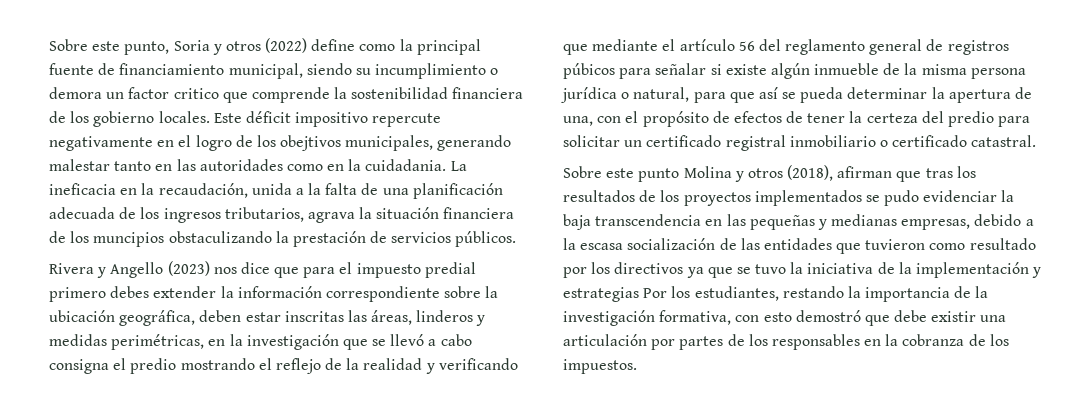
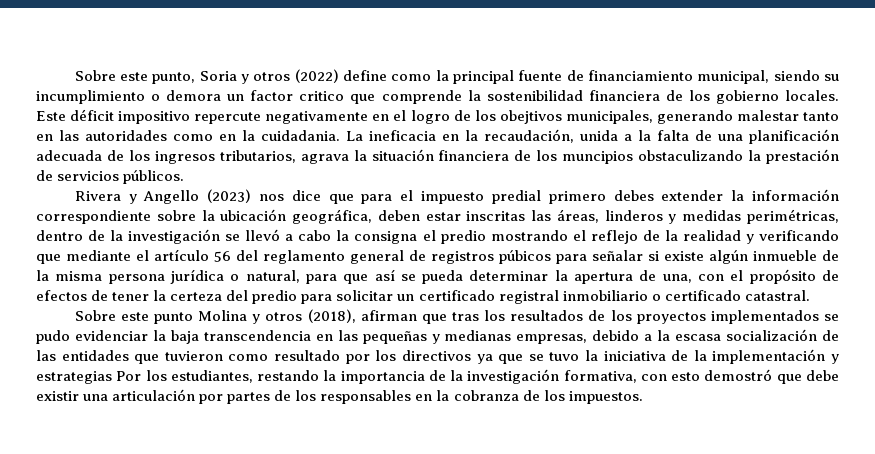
[208,334,368,350] en la investigación que -> [36,229,221,244] dentro de la investigación
(472, 340) none -> [336,230,350,241] la

